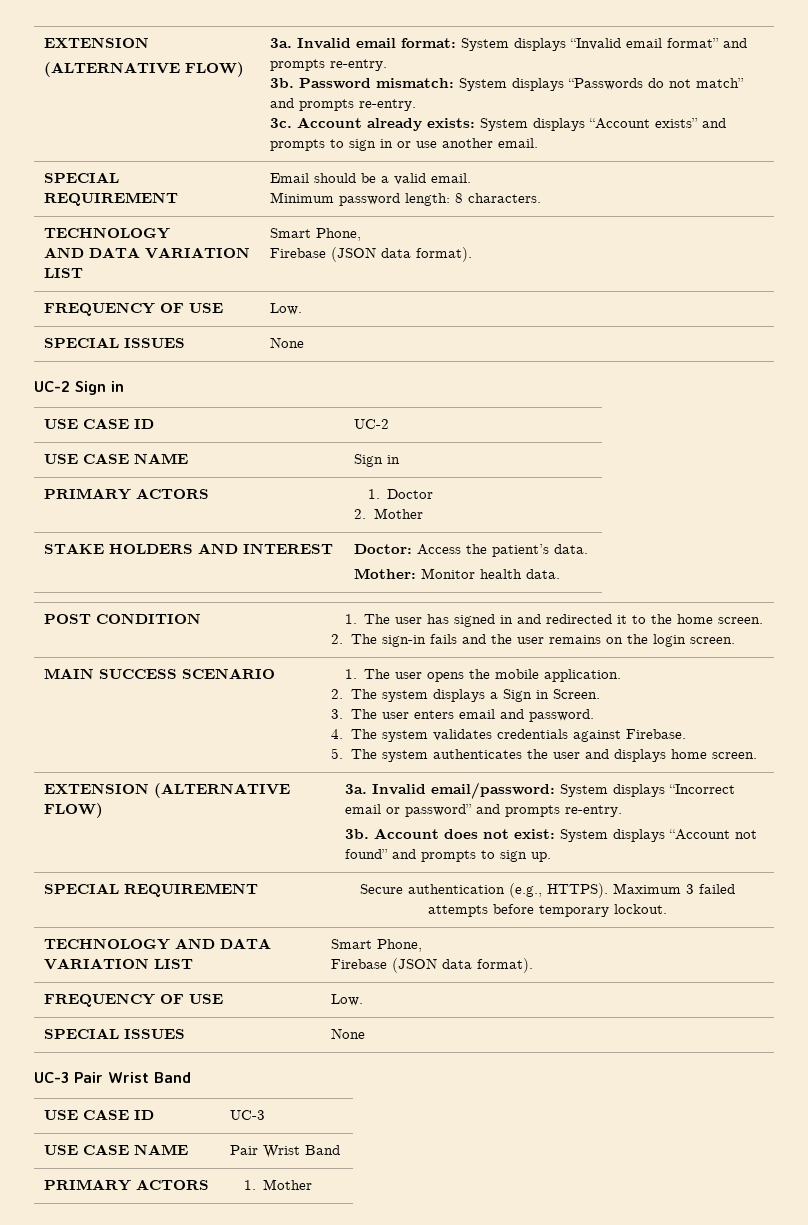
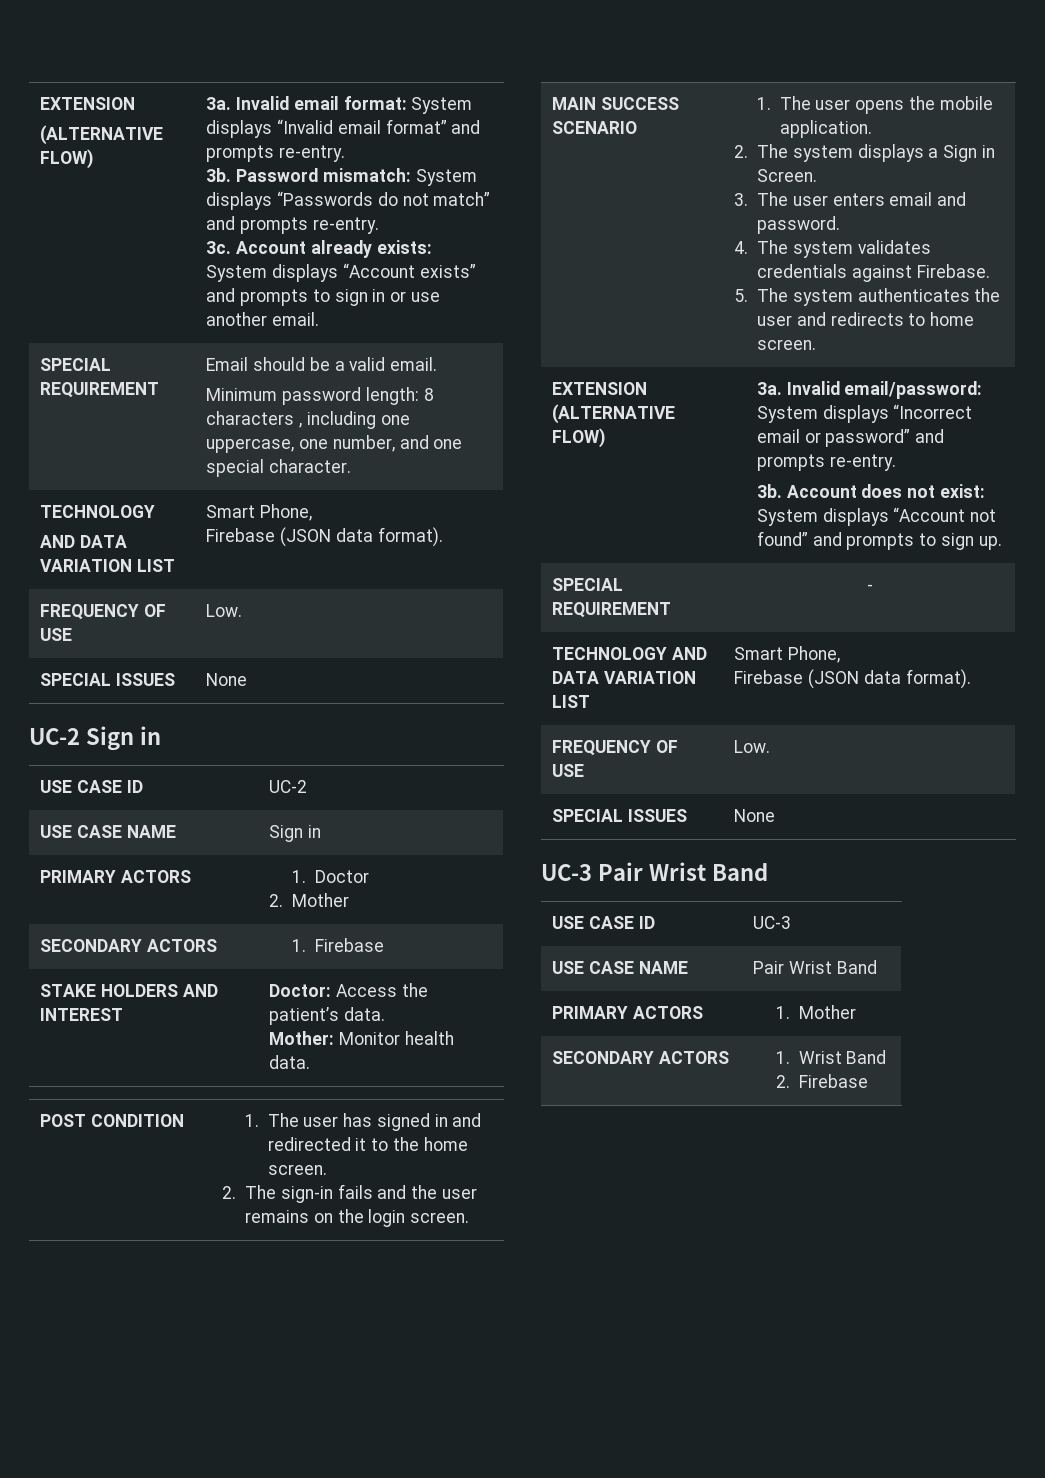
[468,193,542,203] characters. -> [206,411,410,429] [206,435,463,453] [206,459,352,477] characters , including one uppercase, one number, and one special character.
(423, 513) none -> [40,939,218,952] [291,938,384,952] // SECONDARY ACTORS | 1. Firebase
[613,749,666,762] displays -> [830,312,926,326] redirects to
[360,883,735,898] [428,904,667,917] Secure authentication (e.g., HTTPS). Maximum 3 failed attempts before temporary lockout. -> [866,584,873,591] -
(313, 1184) none -> [552,1051,730,1064] [775,1050,887,1064] [775,1074,868,1088] // SECONDARY ACTORS | 1. Wrist Band // 2. Firebase

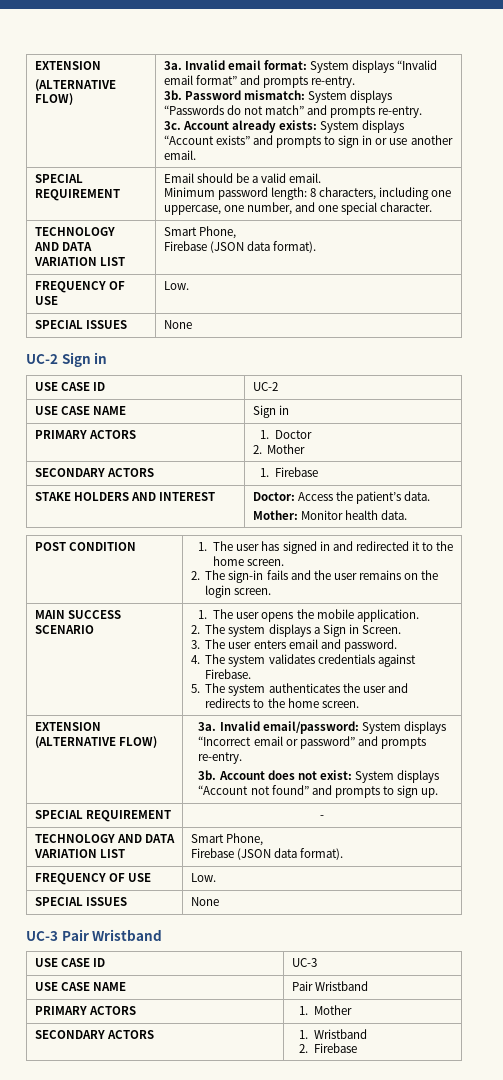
[206,411,303,428] characters , -> [318,187,376,200] characters,
(926, 319) none -> [267,698,285,708] the
[648,862,768,881] Wrist Band -> [92,929,163,941] Wristband
[789,960,877,974] Wrist Band -> [314,981,368,991] Wristband
[798,1050,887,1064] Wrist Band -> [314,1029,368,1039] Wristband

